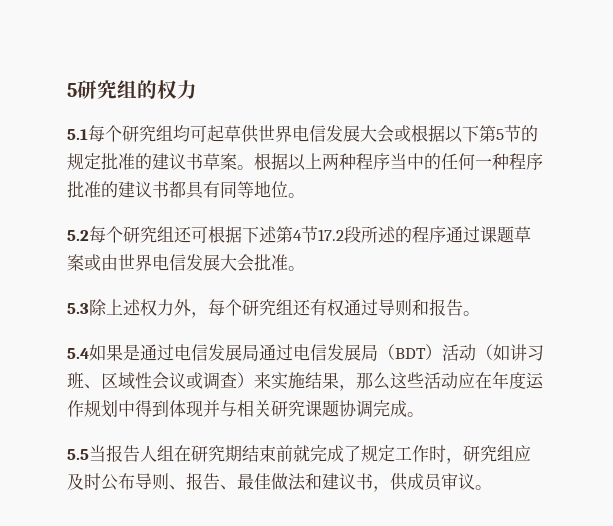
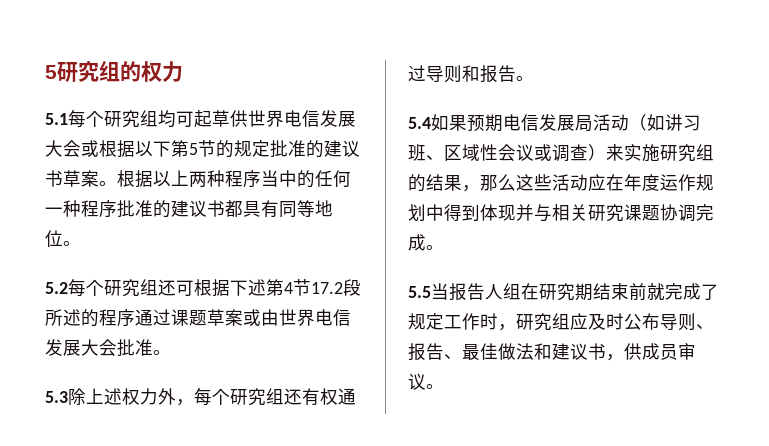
[123,344,442,361] 是通过电信发展局通过电信发展局（BDT） -> [467,114,593,132] 预期电信发展局
(305, 380) none -> [660,144,714,162] [408,174,426,192] 研究组的

